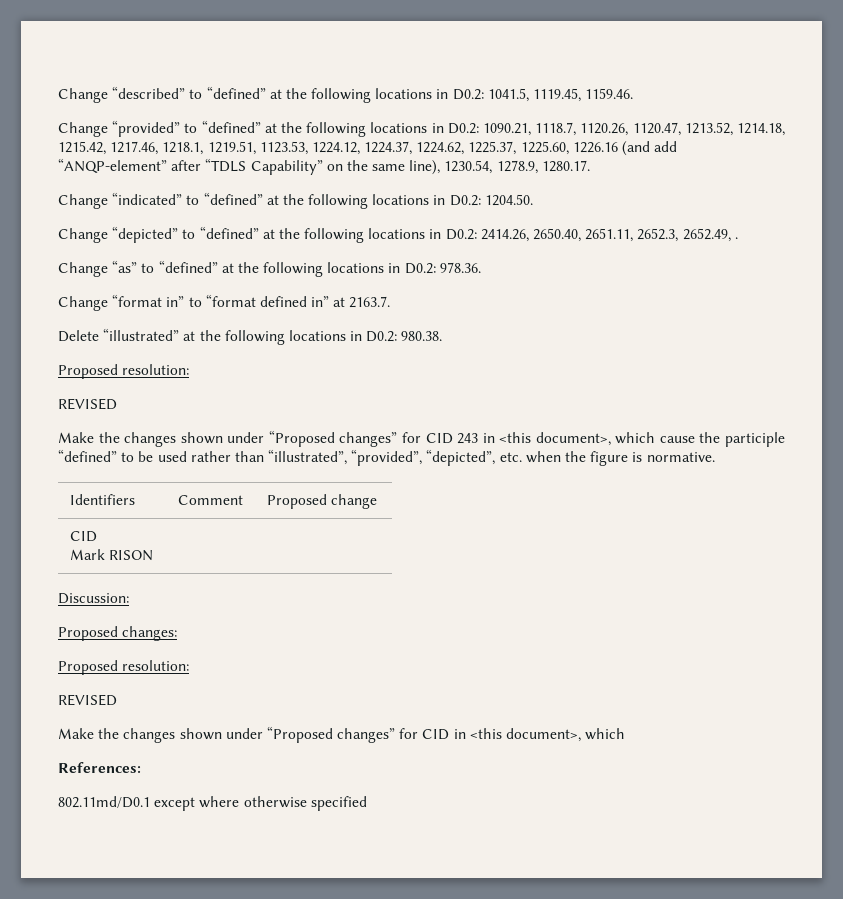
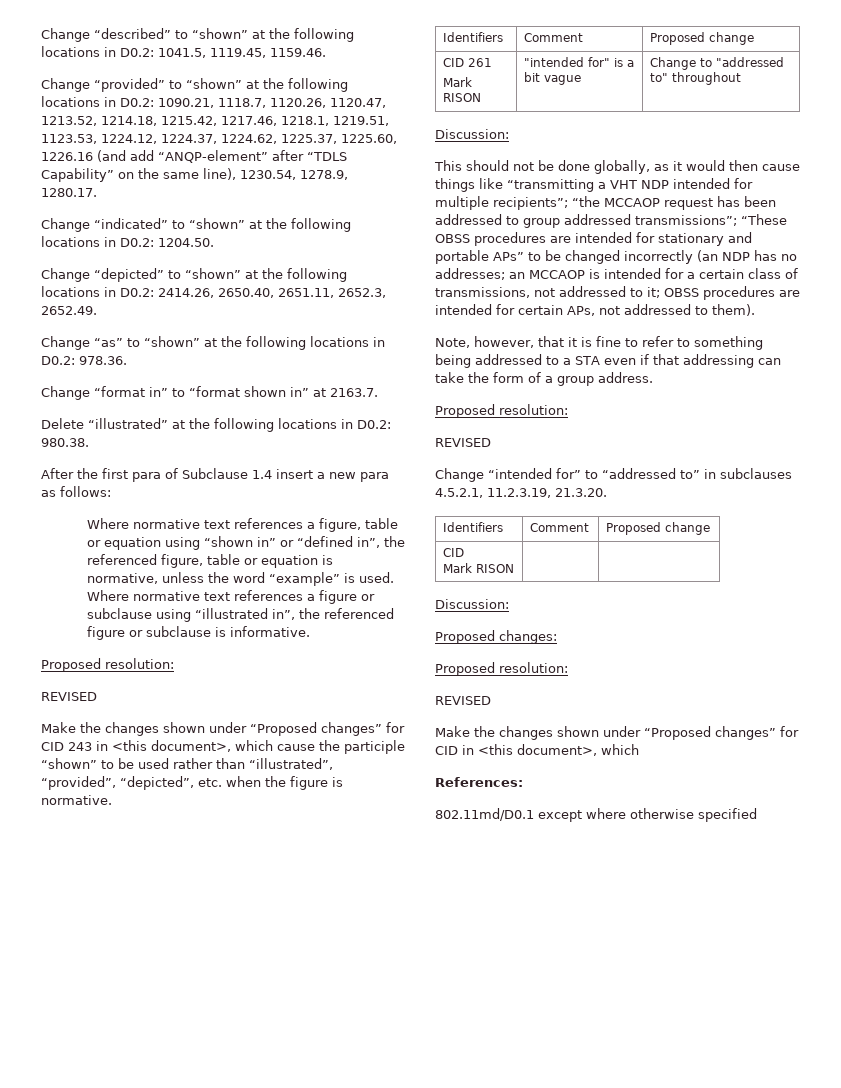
[206,86,266,99] “defined” -> [192,28,248,39] “shown”
[201,120,261,133] “defined” -> [186,78,242,89] “shown”
[203,192,263,205] “defined” -> [189,218,245,229] “shown”
[199,226,259,239] “defined” -> [185,268,241,279] “shown”
[682,228,738,242] 2652.49, . -> [41,306,97,315] 2652.49.
[158,260,218,273] “defined” -> [144,336,200,347] “shown”
[259,296,307,307] defined -> [244,386,286,397] shown
(443, 336) none -> [41,468,389,482] [41,486,111,497] [86,518,398,532] [86,536,405,550] [86,554,333,568] [86,572,394,586] [86,590,375,604] [86,608,394,622] [86,626,310,640] // After the first para of Subclause 1.4 insert a new para as follows: // Where normative text references a figure, table or equation using “shown in” or “defined in”, the referenced figure, table or equation is normative, unless the word “example” is used. Where normative text references a figure or subclause using “illustrated in”, the referenced figure or subclause is informative.
[58,449,117,462] “defined” -> [41,758,97,769] “shown”
(377, 501) none -> [442,58,492,67] [442,77,472,87] [442,93,481,102] [523,57,634,67] [523,72,581,85] [649,57,784,70] [649,72,741,85] [435,129,509,139] [434,160,800,174] [435,178,753,192] [435,196,776,210] [435,214,787,228] [435,232,752,246] [435,250,797,264] [435,268,798,280] [435,286,800,300] [435,304,755,316] [435,336,763,350] [435,354,781,368] [435,372,653,386] [435,404,568,418] [435,438,491,447] [435,468,792,482] [435,488,607,498] [442,522,503,532] [529,523,589,532] [605,522,710,535] // CID 261 // Mark RISON | "intended for" is a bit vague | Change to "addressed to" throughout // Discussion: // This should not be done globally, as it would then cause things like “transmitting a VHT NDP intended for multiple recipients”; “the MCCAOP request has been addressed to group addressed transmissions”; “These OBSS procedures are intended for stationary and portable APs” to be changed incorrectly (an NDP has no addresses; an MCCAOP is intended for a certain class of transmissions, not addressed to it; OBSS procedures are intended for certain APs, not addressed to them). // Note, however, that it is fine to refer to something being addressed to a STA even if that addressing can take the form of a group address. // Proposed resolution: // REVISED // Change “intended for” to “addressed to” in subclauses 4.5.2.1, 11.2.3.19, 21.3.20. // Identifiers | Comment | Proposed change

